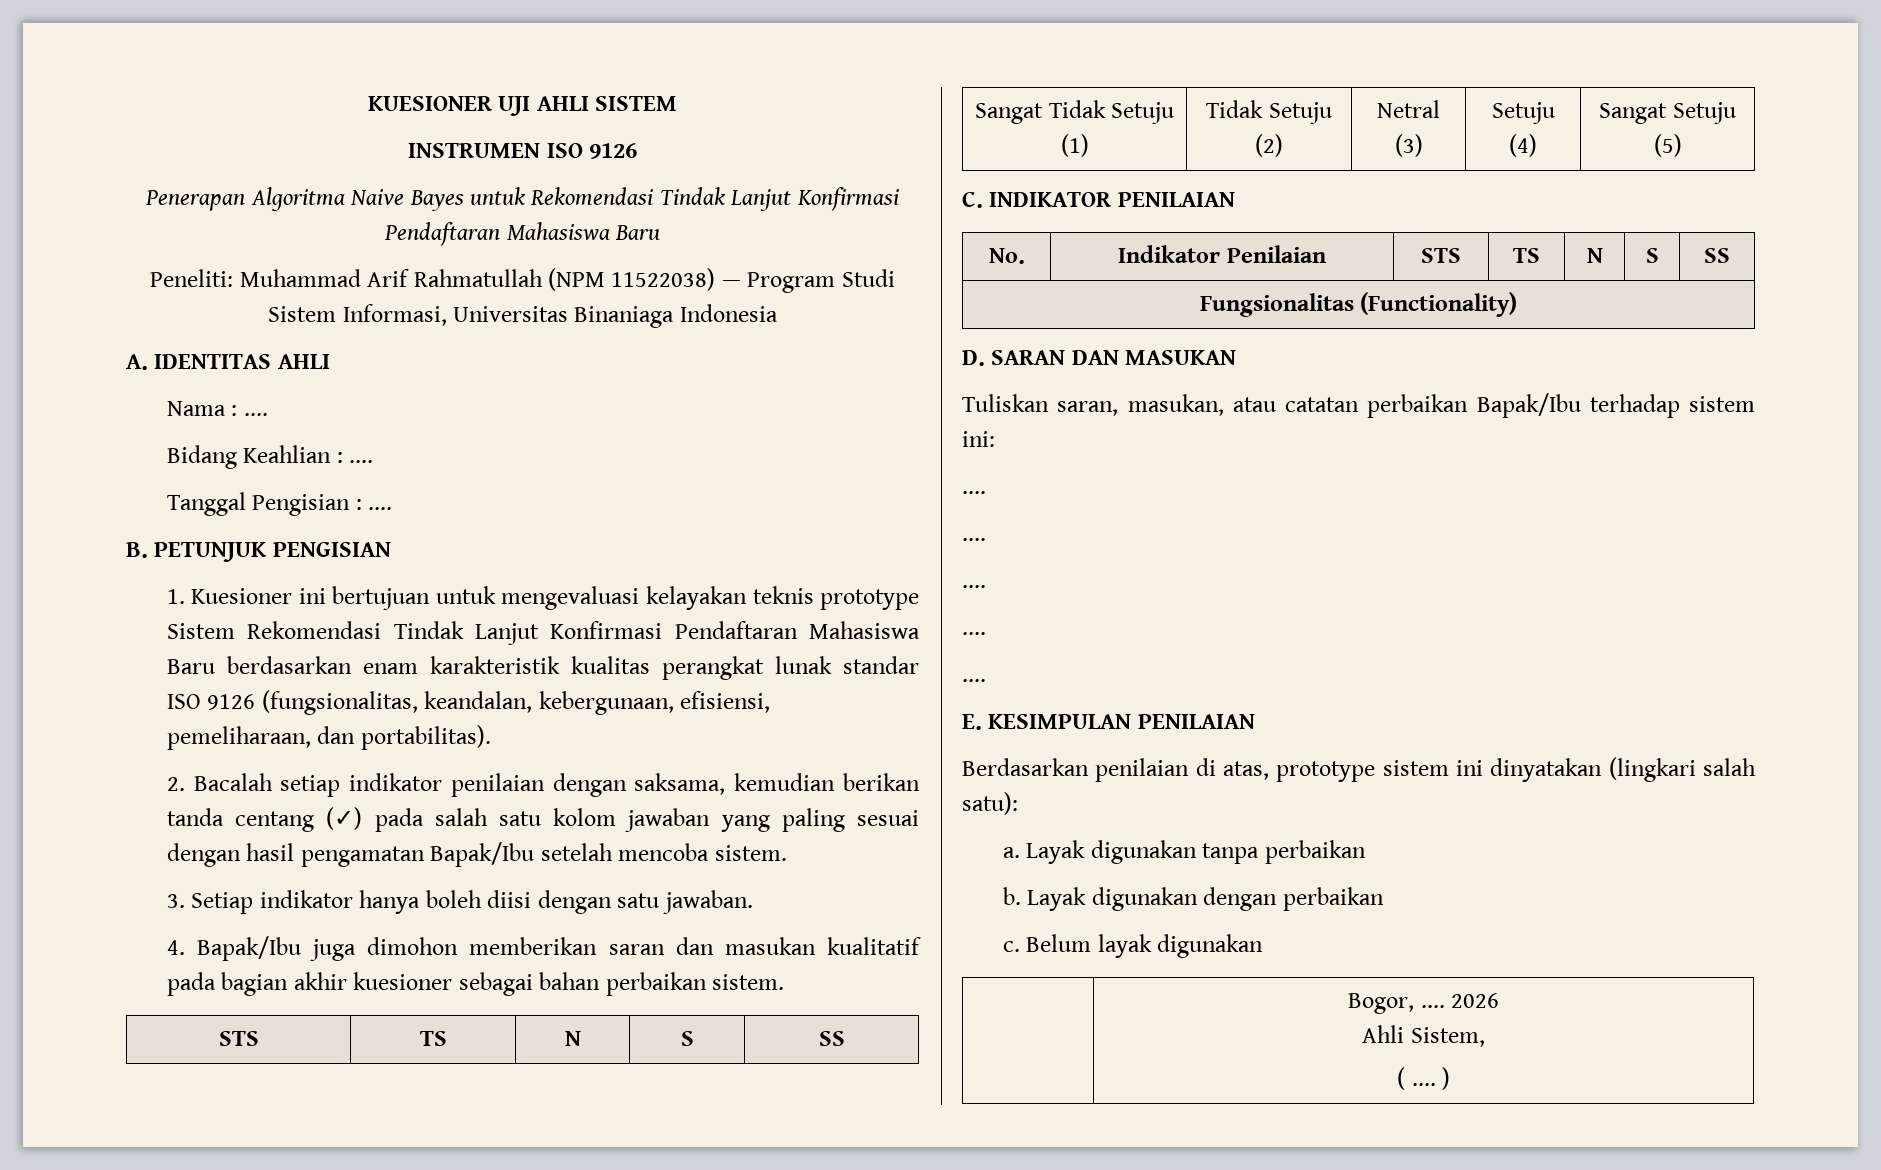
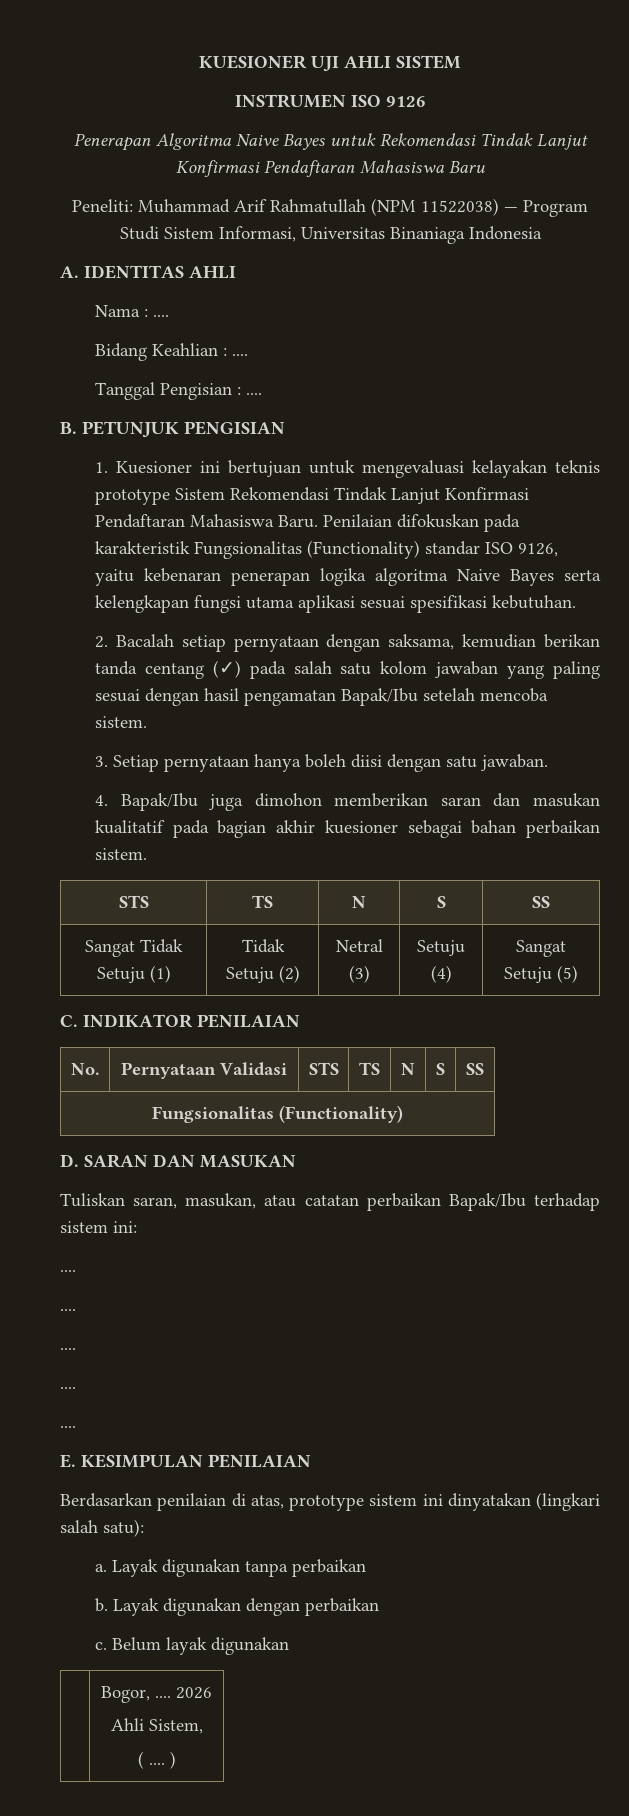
[166,656,919,680] [166,690,771,715] [166,725,491,750] Baru berdasarkan enam karakteristik kualitas perangkat lunak standar ISO 9126 (fungsionalitas, keandalan, kebergunaan, efisiensi, pemeliharaan, dan portabilitas). -> [278,514,521,532] [95,540,559,559] [95,568,601,586] [95,595,577,613] Baru. Penilaian difokuskan pada karakteristik Fungsionalitas (Functionality) standar ISO 9126, yaitu kebenaran penerapan logika algoritma Naive Bayes serta kelengkapan fungsi utama aplikasi sesuai spesifikasi kebutuhan.
[349,773,545,797] indikator penilaian -> [233,636,319,652] pernyataan
[259,890,353,908] indikator -> [164,756,250,772] pernyataan
[1118,245,1326,263] Indikator Penilaian -> [121,1062,287,1079] Pernyataan Validasi

